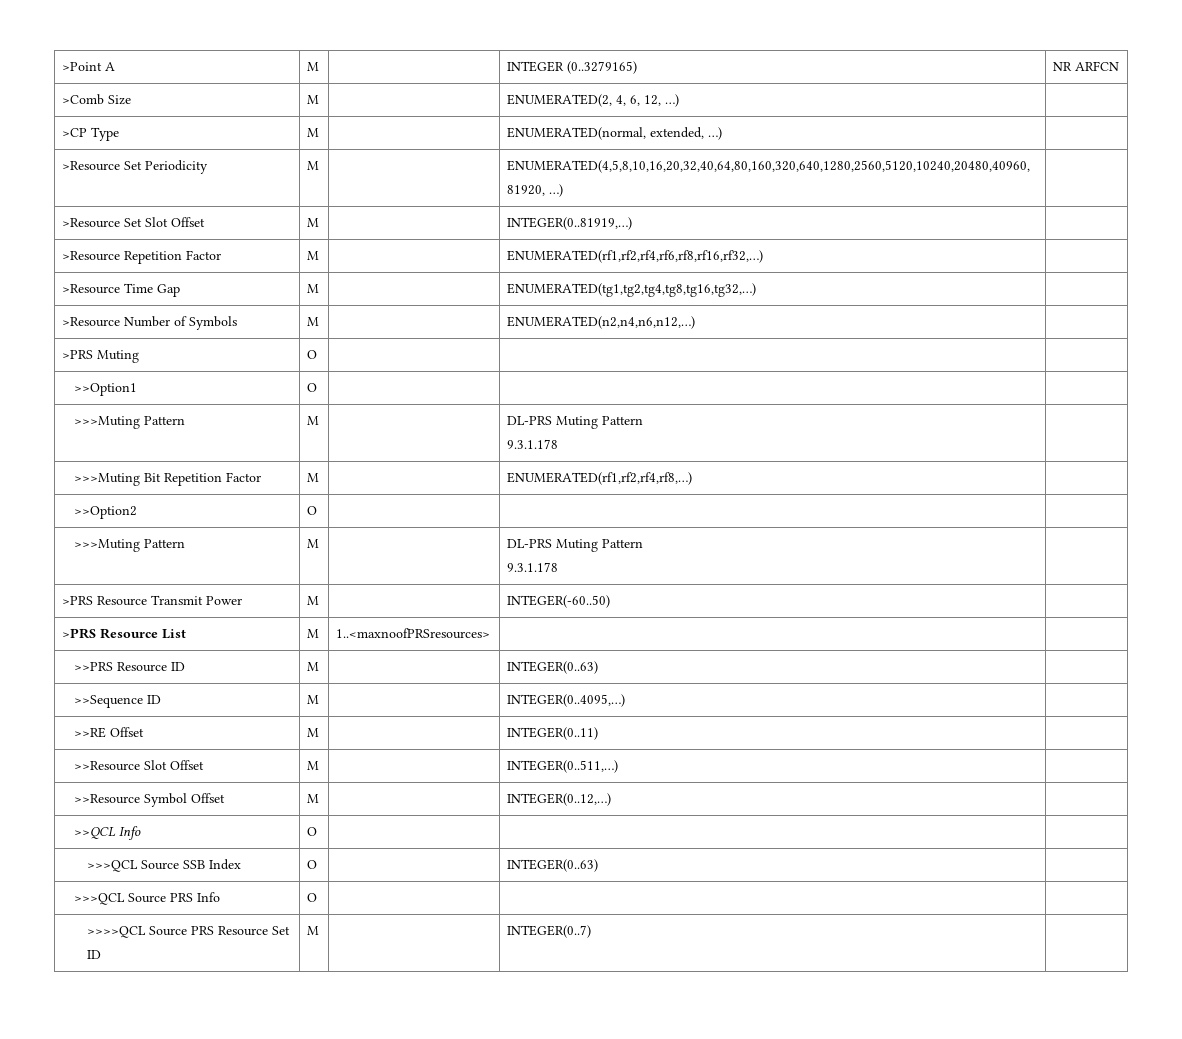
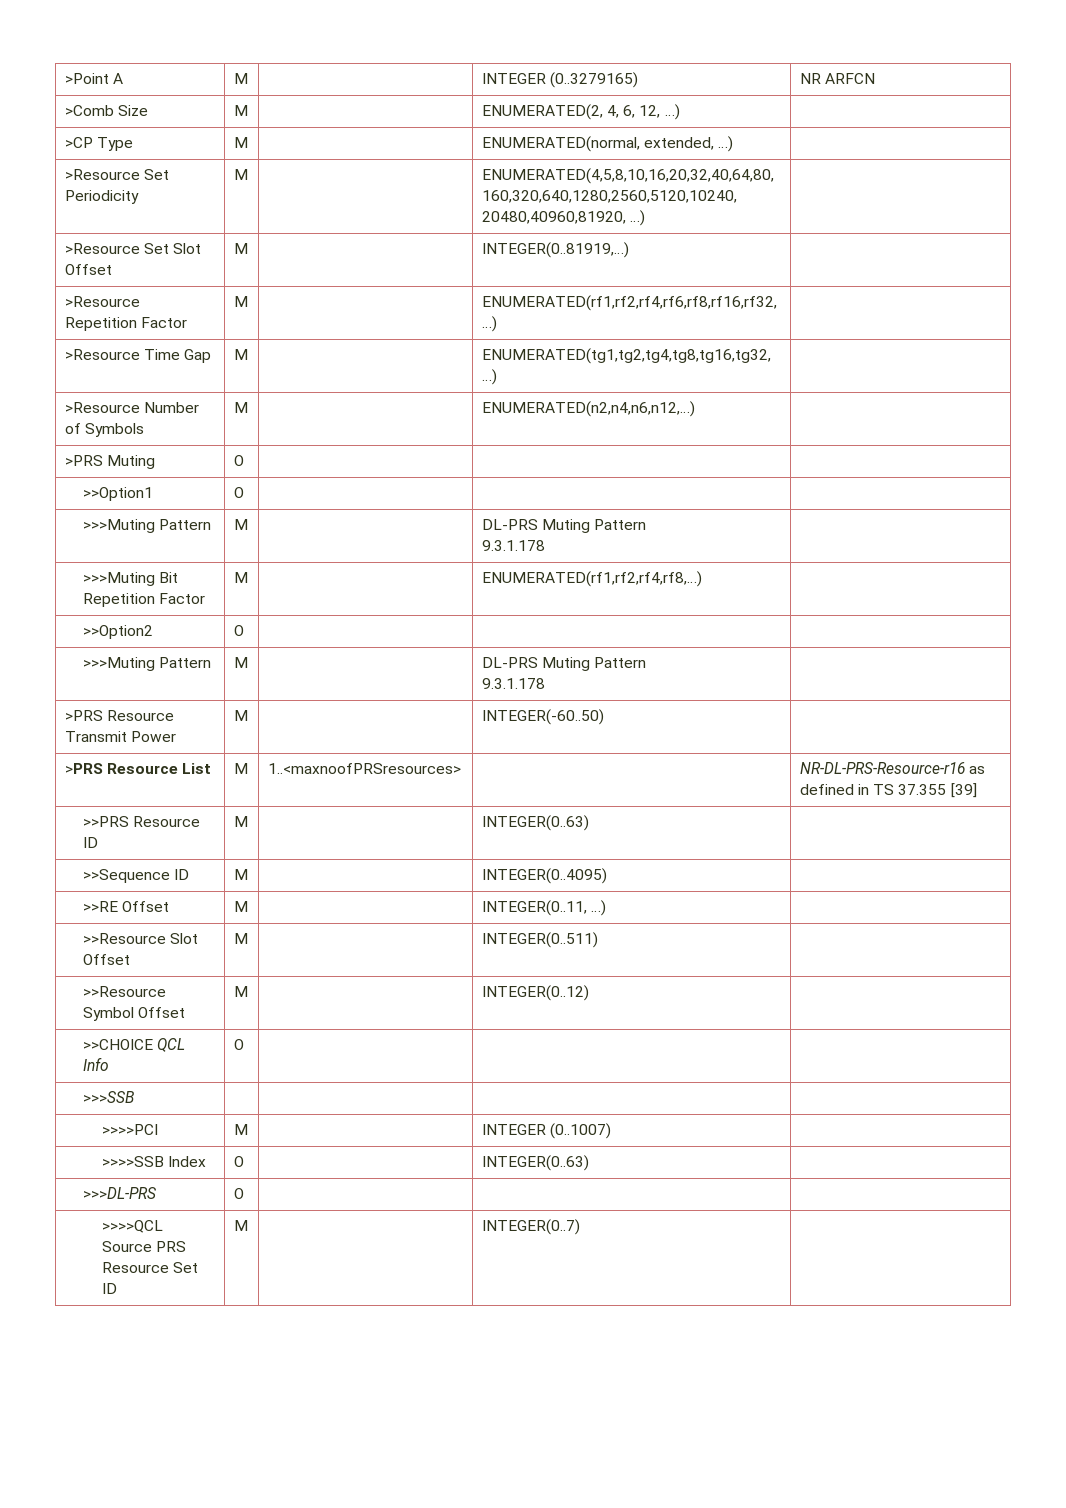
(491, 633) none -> [799,762,986,774] [799,783,977,798] NR-DL-PRS-Resource-r16 as defined in TS 37.355 [39]
[507,694,626,707] INTEGER(0..4095,…) -> [481,868,607,884] INTEGER(0..4095)
[507,727,599,740] INTEGER(0..11) -> [481,900,607,916] INTEGER(0..11, …)
[507,760,619,773] INTEGER(0..511,…) -> [481,932,598,948] INTEGER(0..511)
[507,793,612,806] [74,826,142,840] [307,827,318,836] [86,860,205,872] INTEGER(0..12,…) | // >>QCL Info | O | | | // >>>QCL Source SSB -> [481,985,589,1001] [83,1038,186,1052] [83,1057,110,1071] [233,1039,244,1050] [83,1091,135,1103] [101,1124,158,1135] [233,1124,248,1135] [481,1123,612,1139] [101,1156,164,1167] INTEGER(0..12) | // >>CHOICE QCL Info | O | | | // >>>SSB | | | | // >>>>PCI | M | | INTEGER (0..1007) | // >>>>SSB
[74,892,221,905] >>>QCL Source PRS Info -> [83,1187,157,1199] >>>DL-PRS

